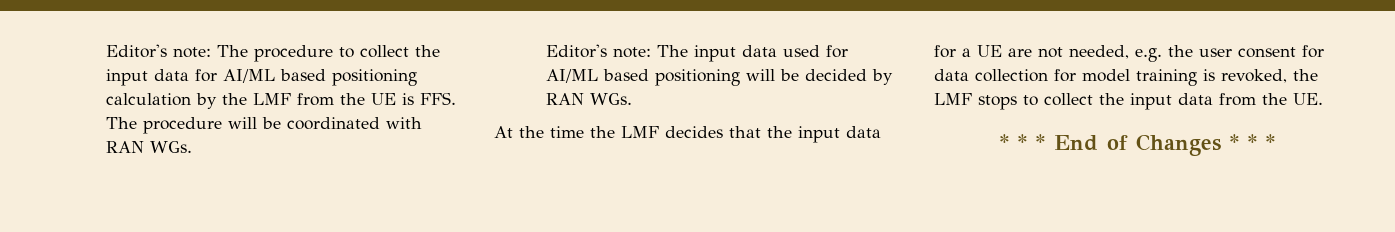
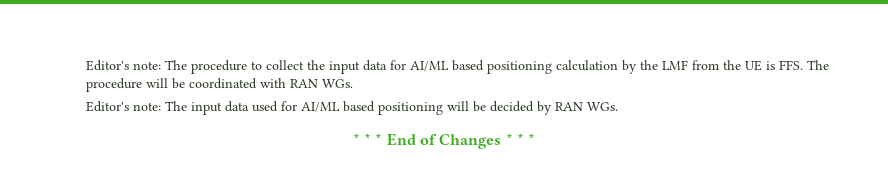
[494,126,881,143] [934,45,1324,62] [934,69,1318,86] [934,93,1323,110] // At the time the LMF decides that the input data for a UE are not needed, e.g. the user consent for data collection for model training is revoked, the LMF stops to collect the input data from the UE. -> (618, 106) none

